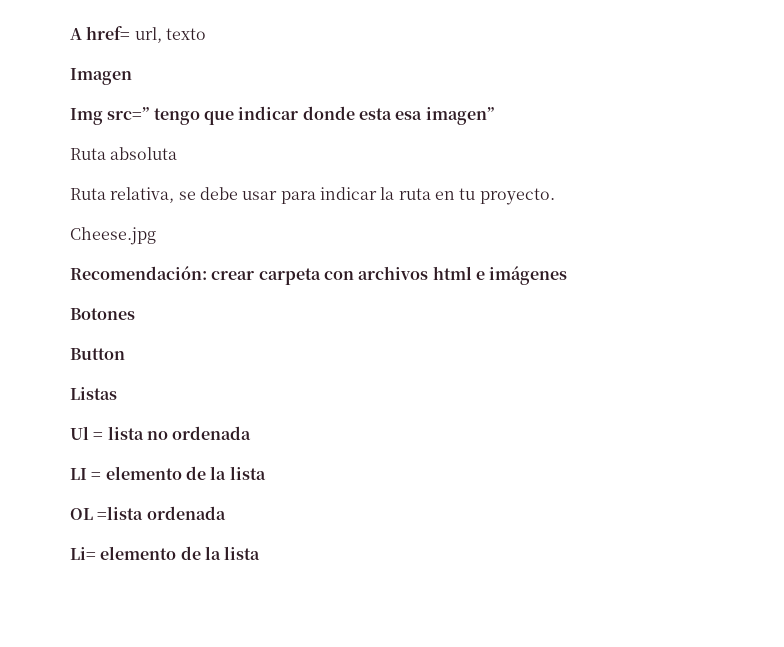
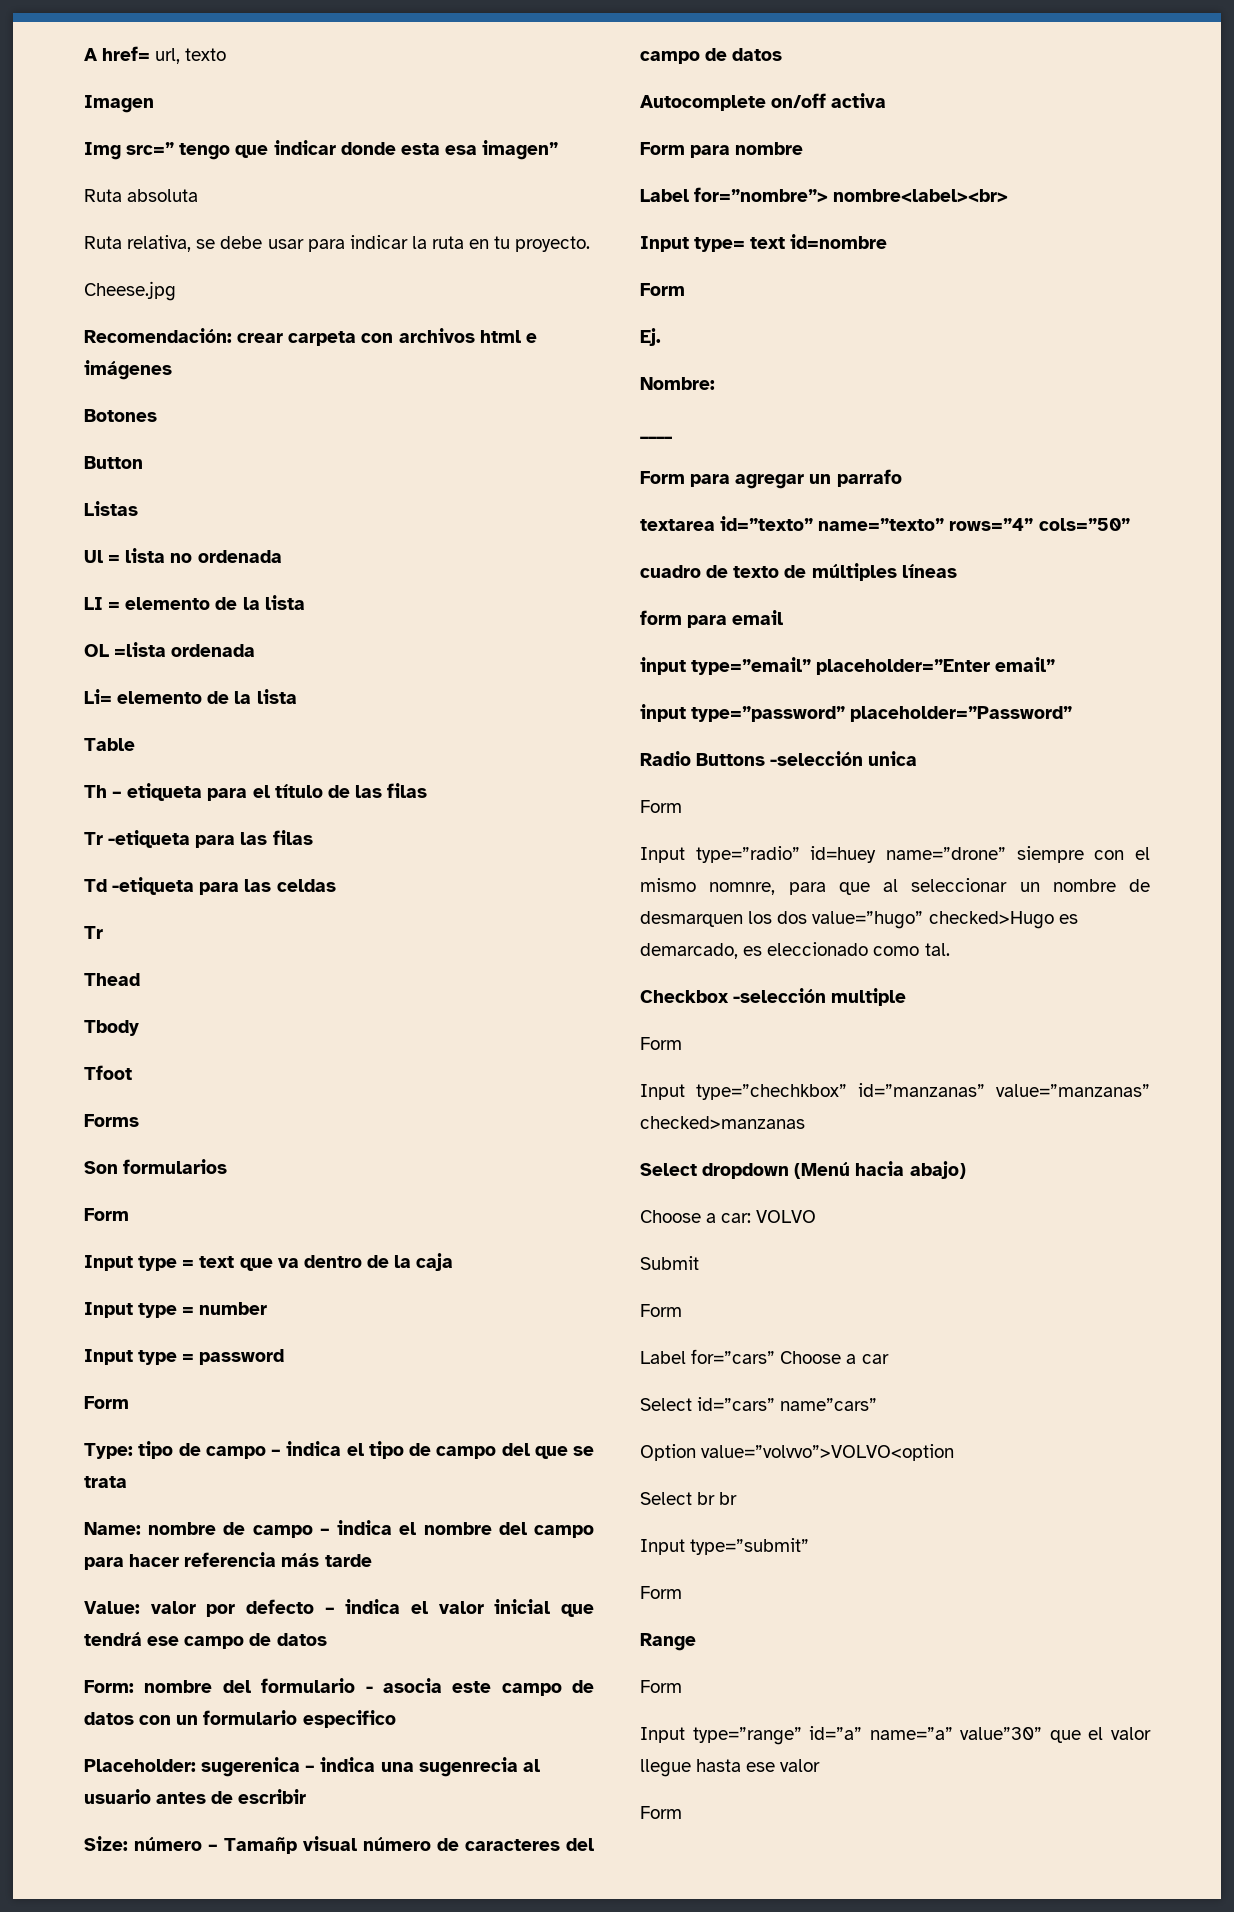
(261, 553) none -> [84,738,135,751] [84,783,428,801] [84,830,313,848] [84,877,336,895] [84,926,103,939] [84,973,140,986] [84,1020,139,1036] [84,1065,132,1080] [84,1114,139,1127] [84,1159,228,1174] [84,1208,129,1221] [84,1253,454,1271] [84,1302,268,1318] [84,1349,285,1365] [84,1396,129,1409] [84,1441,594,1459] [84,1476,127,1488] [84,1520,594,1538] [84,1552,372,1570] [84,1599,594,1617] [84,1632,327,1649] [84,1678,594,1696] [84,1710,396,1728] [84,1757,540,1777] [84,1789,307,1804] [84,1836,594,1854] [640,48,783,64] [640,93,887,111] [640,142,804,158] [640,187,1009,203] [640,234,888,252] [640,283,685,296] [640,328,661,346] [640,377,715,390] [640,436,672,439] [640,469,902,489] [640,516,1130,531] [640,563,957,581] [640,610,784,628] [640,657,1056,675] [640,704,1073,722] [640,751,918,766] [640,800,682,813] [640,846,1150,863] [640,878,1150,895] [640,911,1078,929] [640,942,950,959] [640,988,907,1006] [640,1037,682,1050] [640,1083,1150,1100] [640,1116,805,1129] [640,1161,966,1179] [640,1210,817,1223] [640,1256,699,1270] [640,1304,682,1317] [640,1349,889,1364] [640,1397,878,1411] [640,1444,955,1461] [640,1492,738,1505] [640,1538,810,1555] [640,1586,682,1599] [640,1633,696,1651] [640,1680,682,1693] [640,1726,1151,1745] [640,1759,821,1777] [640,1806,682,1819] // Table // Th – etiqueta para el título de las filas // Tr -etiqueta para las filas // Td -etiqueta para las celdas // Tr // Thead // Tbody // Tfoot // Forms // Son formularios // Form // Input type = text que va dentro de la caja // Input type = number // Input type = password // Form // Type: tipo de campo – indica el tipo de campo del que se trata // Name: nombre de campo – indica el nombre del campo para hacer referencia más tarde // Value: valor por defecto – indica el valor inicial que tendrá ese campo de datos // Form: nombre del formulario - asocia este campo de datos con un formulario especifico // Placeholder: sugerenica – indica una sugenrecia al usuario antes de escribir // Size: número – Tamañp visual número de caracteres del campo de datos // Autocomplete on/off activa // Form para nombre // Label for=”nombre”> nombre<label><br> // Input type= text id=nombre // Form // Ej. // Nombre: // ____ // Form para agregar un parrafo // textarea id=”texto” name=”texto” rows=”4” cols=”50” // cuadro de texto de múltiples líneas // form para email // input type=”email” placeholder=”Enter email” // input type=”password” placeholder=”Password” // Radio Buttons -selección unica // Form // Input type=”radio” id=huey name=”drone” siempre con el mismo nomnre, para que al seleccionar un nombre de desmarquen los dos value=”hugo” checked>Hugo es demarcado, es eleccionado como tal. // Checkbox -selección multiple // Form // Input type=”chechkbox” id=”manzanas” value=”manzanas” checked>manzanas // Select dropdown (Menú hacia abajo) // Choose a car: VOLVO // Submit // Form // Label for=”cars” Choose a car // Select id=”cars” name”cars” // Option value=”volvvo”>VOLVO<option // Select br br // Input type=”submit” // Form // Range // Form // Input type=”range” id=”a” name=”a” value”30” que el valor llegue hasta ese valor // Form

